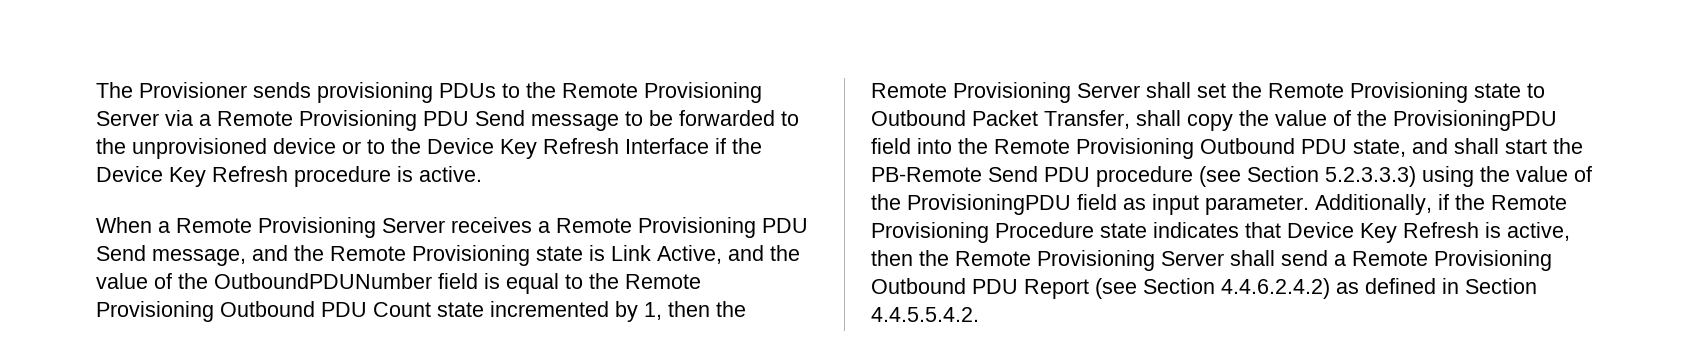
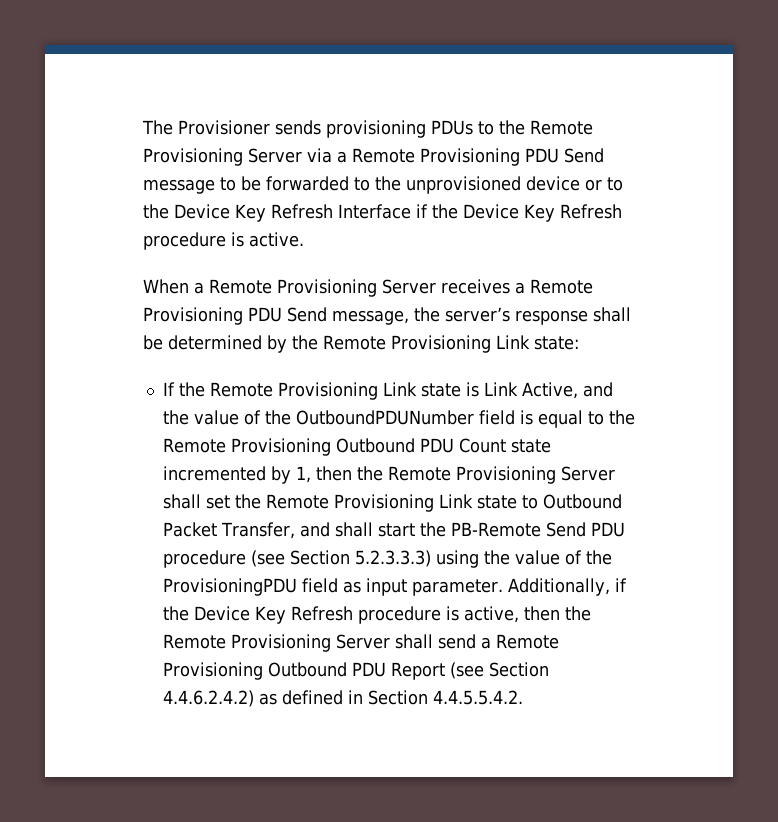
[252,245,530,266] and the Remote Provisioning -> [414,307,631,325] [143,335,579,353] [162,382,417,400] the server’s response shall be determined by the Remote Provisioning Link state: // If the Remote Provisioning Link
(1468, 92) none -> [438,494,473,508] Link
[1136,110,1557,131] [871,138,1406,159] shall copy the value of the ProvisioningPDU field into the Remote Provisioning Outbound PDU state, -> (295, 530) none
[1491,195,1567,210] [871,222,1479,243] Remote Provisioning Procedure state indicates that Device Key Refresh -> [193,606,441,624] Device Key Refresh procedure

